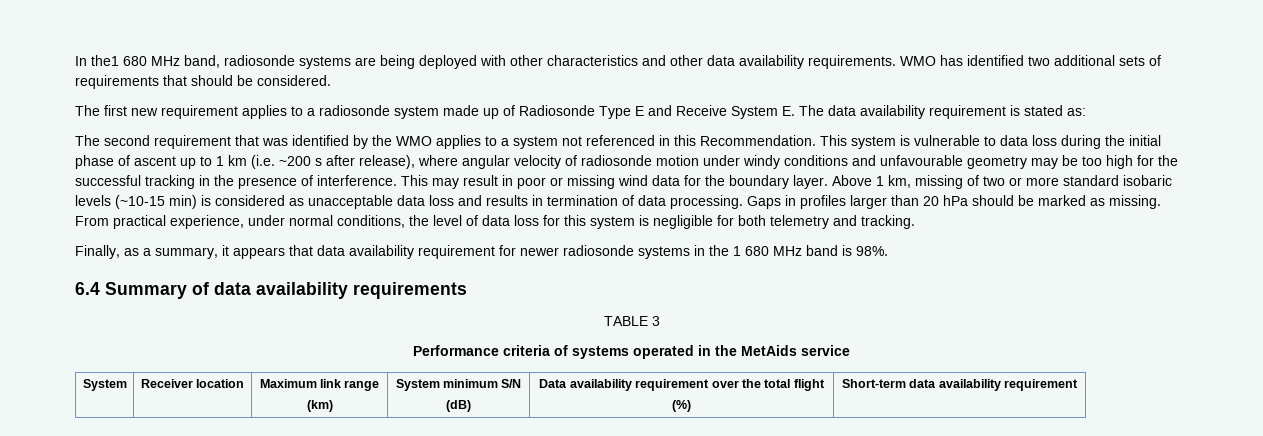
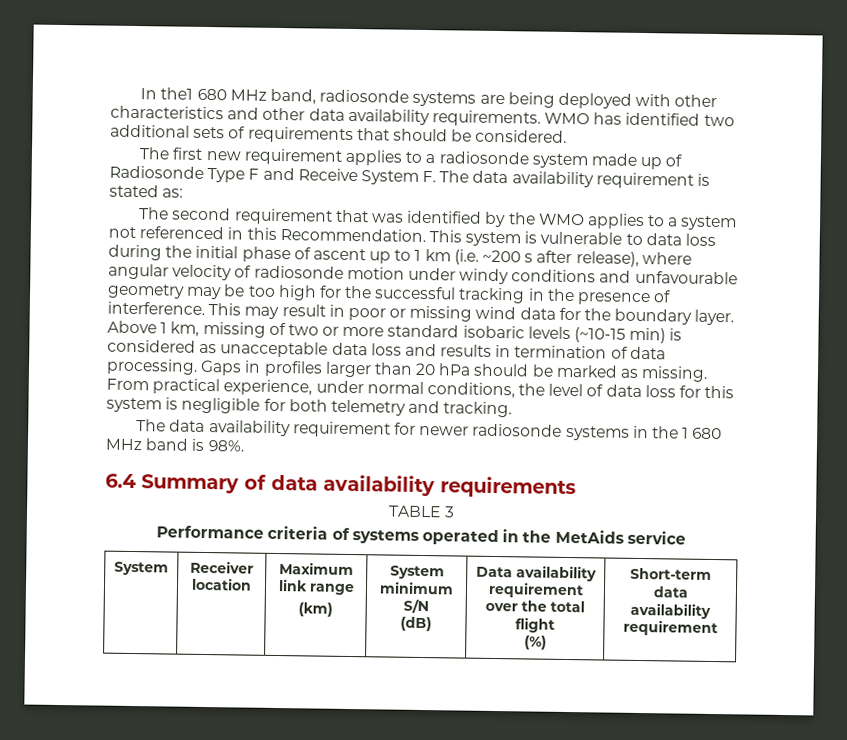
[635,106,644,116] E -> [248,168,260,180] F
[782,106,795,116] E. -> [422,170,437,183] F.
[75,245,313,259] Finally, as a summary, it appears that -> [136,419,167,432] The

